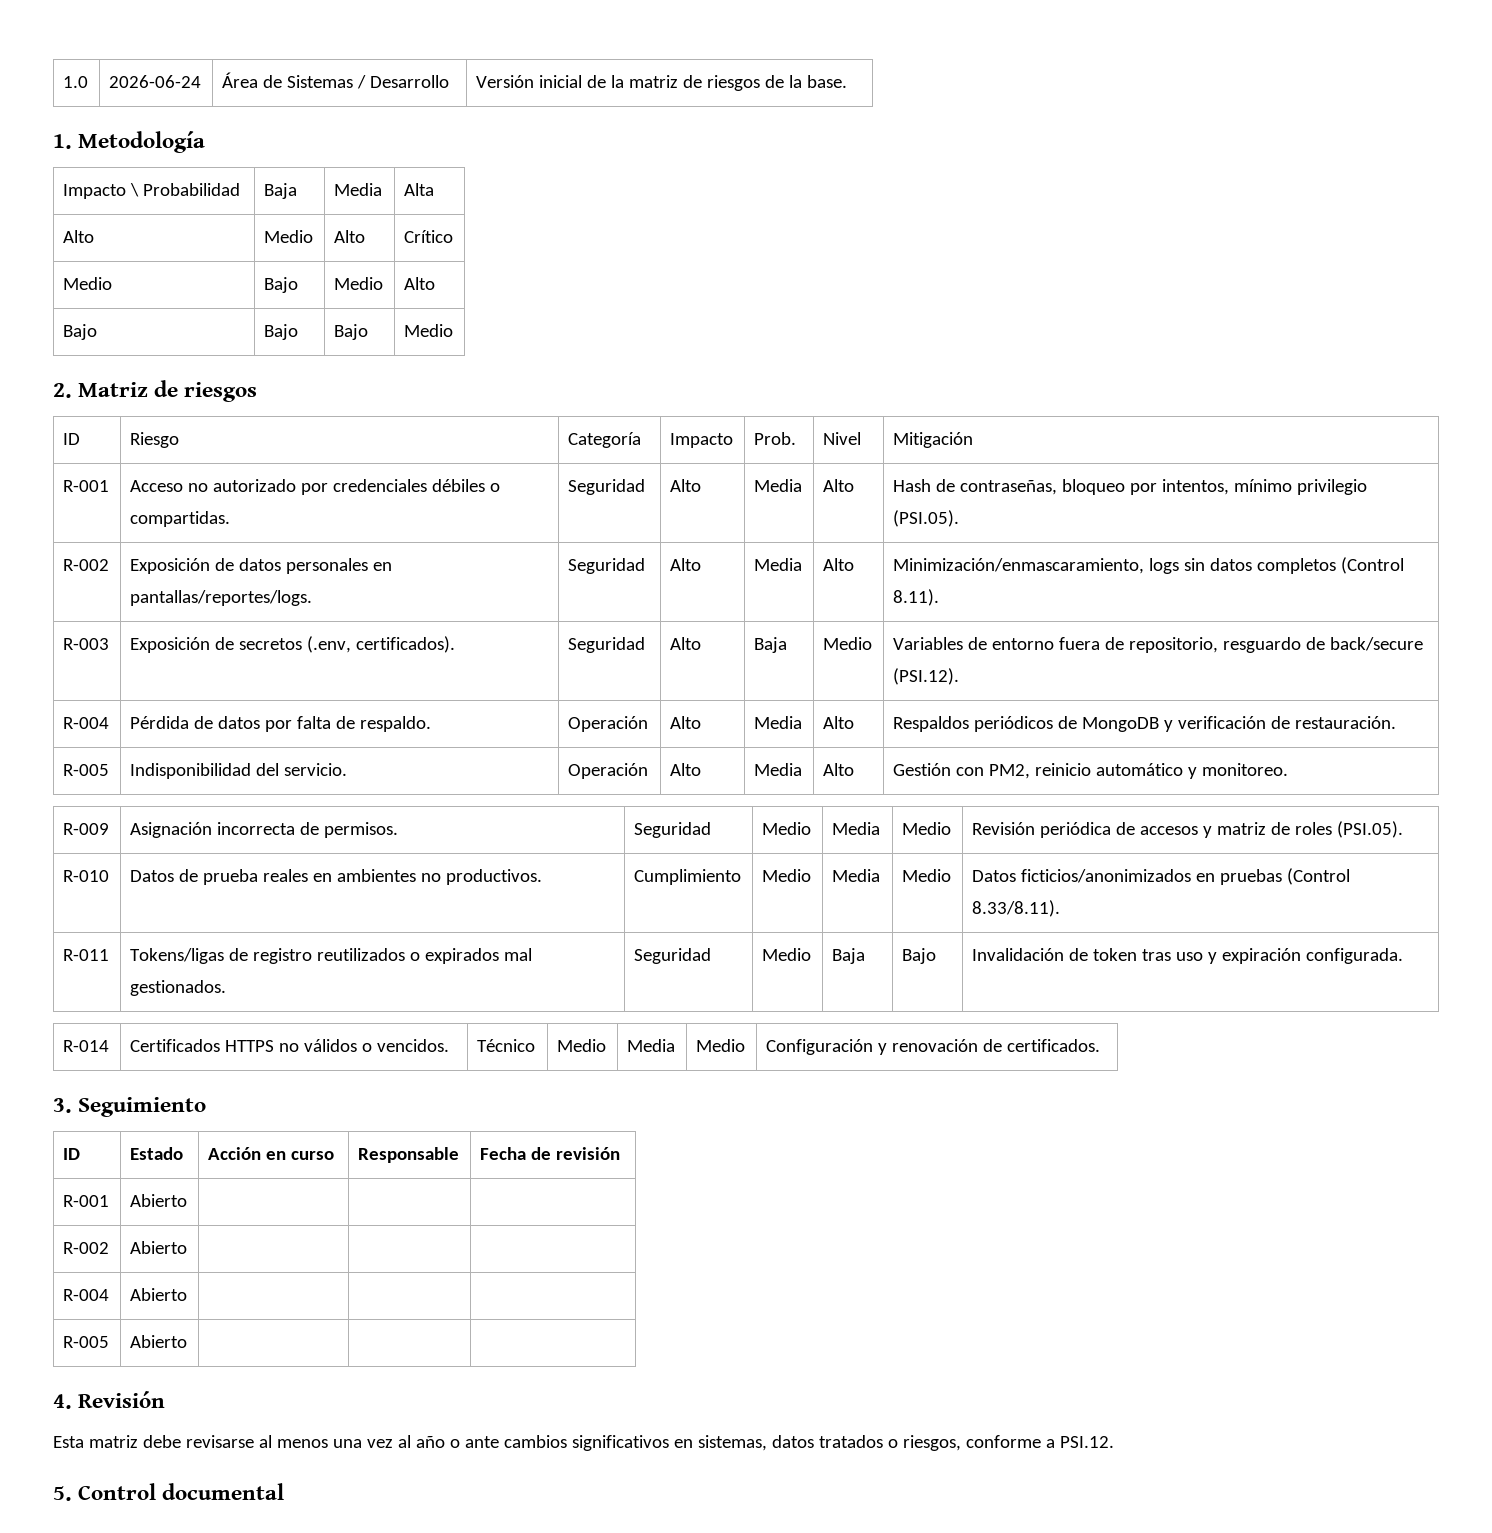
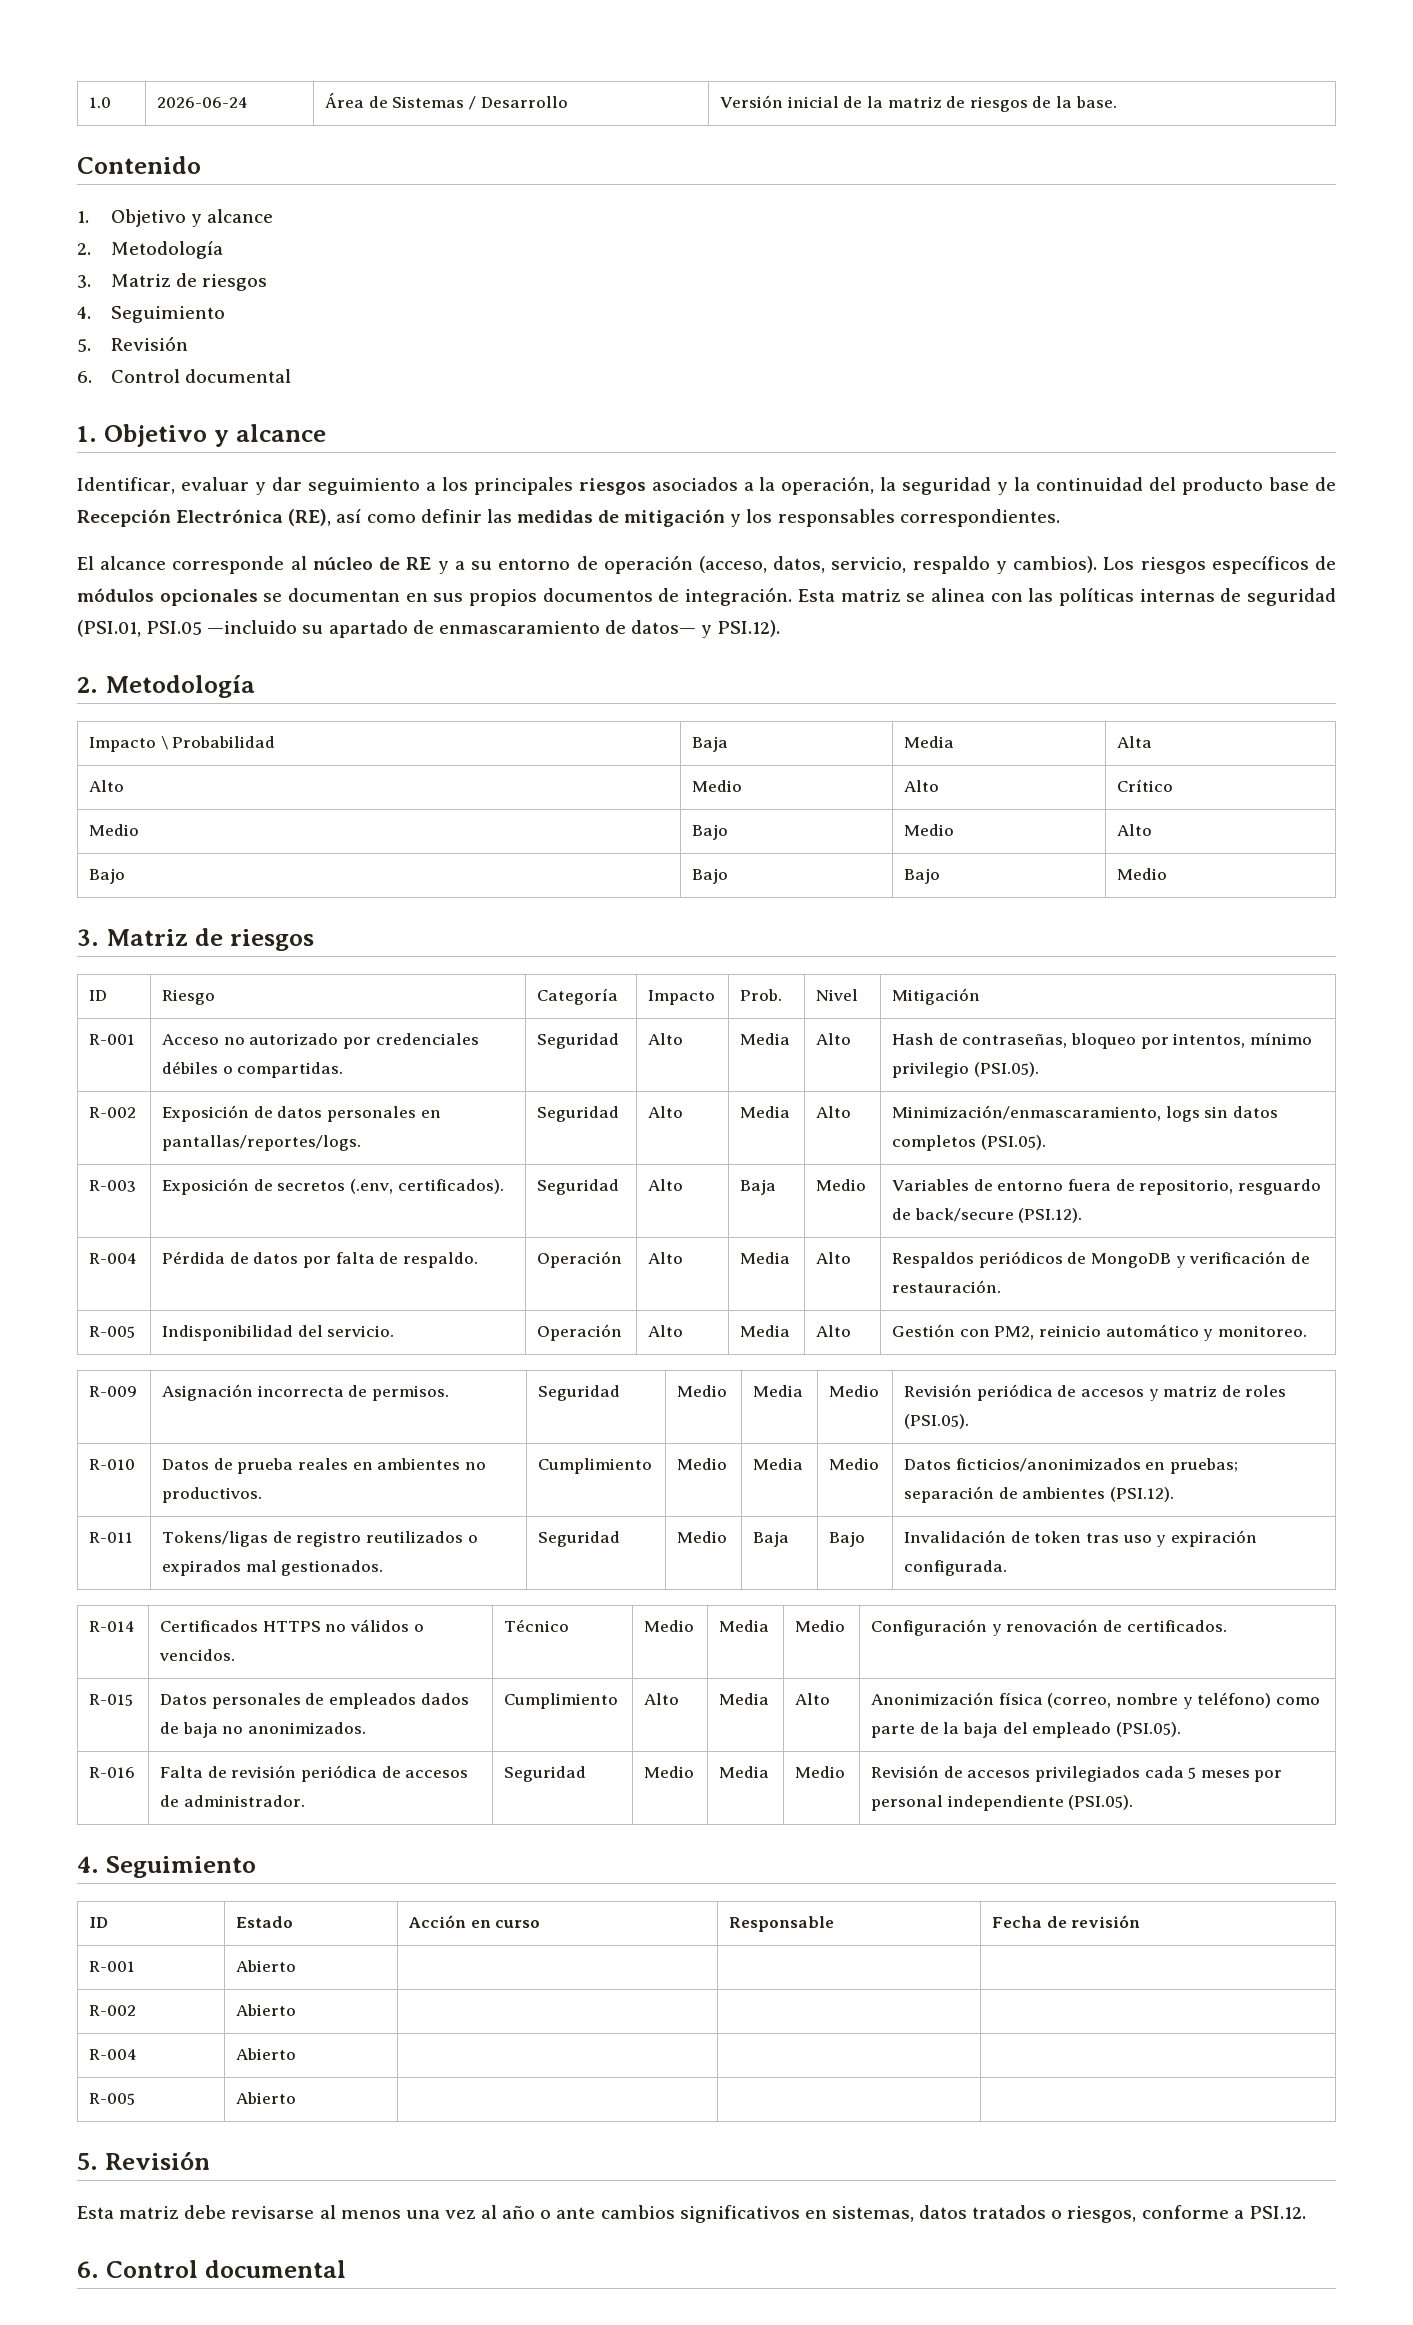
[53,134,72,149] 1. -> [77,156,201,174] [77,209,274,227] [77,241,223,259] [77,273,268,291] [77,306,225,323] [77,336,188,352] [77,369,292,383] [77,424,326,447] [77,476,1337,495] [77,509,1060,527] [77,555,1337,574] [77,587,1337,606] [77,620,781,638] [77,677,98,693] Contenido // 1. Objetivo y alcance // 2. Metodología // 3. Matriz de riesgos // 4. Seguimiento // 5. Revisión // 6. Control documental // 1. Objetivo y alcance // Identificar, evaluar y dar seguimiento a los principales riesgos asociados a la operación, la seguridad y la continuidad del producto base de Recepción Electrónica (RE), así como definir las medidas de mitigación y los responsables correspondientes. // El alcance corresponde al núcleo de RE y a su entorno de operación (acceso, datos, servicio, respaldo y cambios). Los riesgos específicos de módulos opcionales se documentan en sus propios documentos de integración. Esta matriz se alinea con las políticas internas de seguridad (PSI.01, PSI.05 —incluido su apartado de enmascaramiento de datos— y PSI.12). // 2.
[53,383,72,398] 2. -> [77,929,99,946] 3.
[1341,557,1405,574] [893,589,940,606] (Control 8.11). -> [980,1135,1046,1150] (PSI.05).
[1220,868,1351,885] [972,900,1061,917] pruebas (Control 8.33/8.11). -> [1170,1458,1239,1474] [904,1486,1175,1503] pruebas; separación de ambientes (PSI.12).
[53,1098,72,1113] // 3. -> [89,1694,134,1706] [160,1693,469,1709] [160,1722,367,1738] [504,1693,619,1709] [644,1693,680,1705] [719,1693,770,1705] [795,1693,831,1705] [871,1692,1320,1709] [871,1722,1181,1738] [89,1767,136,1778] [160,1765,469,1782] [160,1795,305,1807] [504,1766,587,1782] [644,1766,695,1778] [719,1766,770,1778] [795,1766,846,1778] [871,1765,1283,1782] [871,1795,1134,1811] [77,1856,99,1873] // R-015 | Datos personales de empleados dados de baja no anonimizados. | Cumplimiento | Alto | Media | Alto | Anonimización física (correo, nombre y teléfono) como parte de la baja del empleado (PSI.05). // R-016 | Falta de revisión periódica de accesos de administrador. | Seguridad | Medio | Media | Medio | Revisión de accesos privilegiados cada 5 meses por personal independiente (PSI.05). // 4.
[53,1394,72,1409] 4. -> [77,2153,98,2170] 5.
[53,1486,72,1501] 5. -> [77,2261,99,2278] 6.

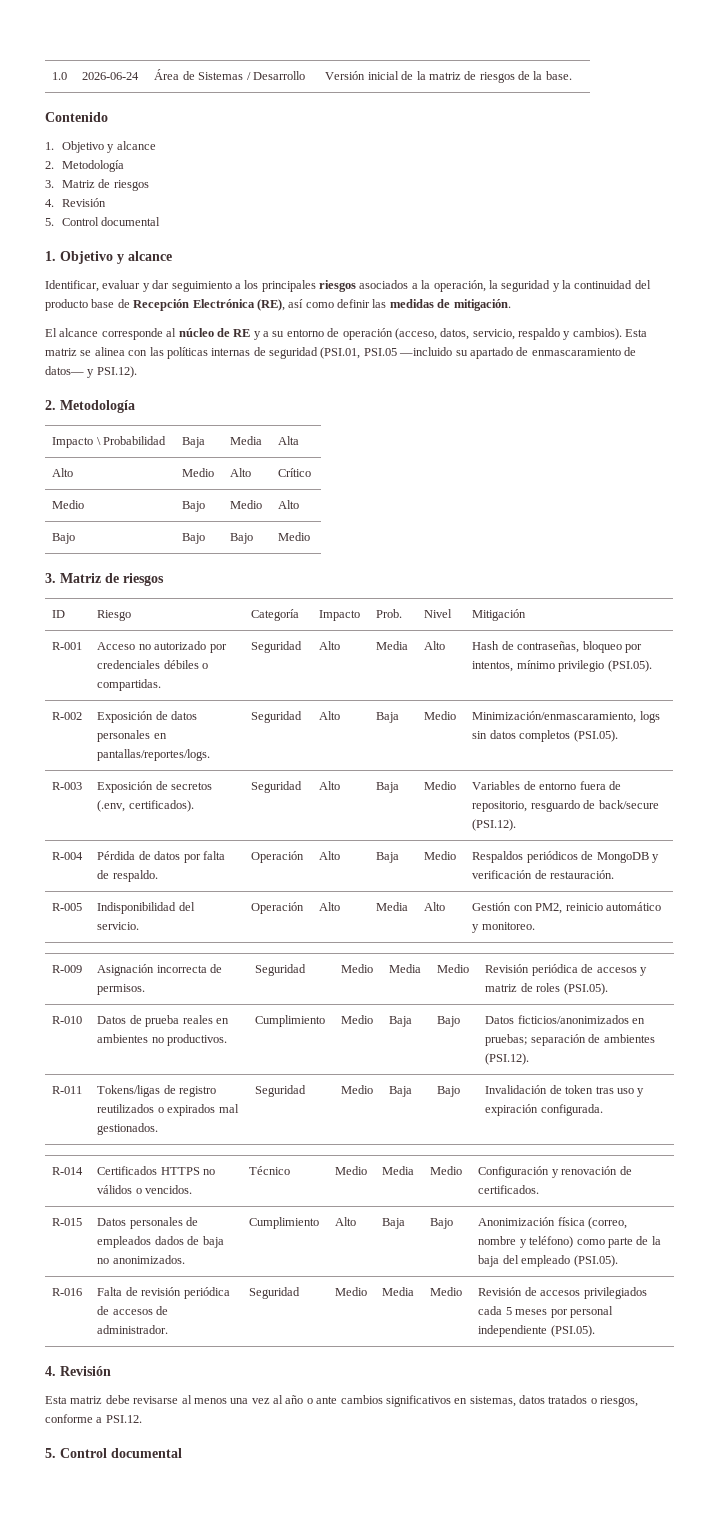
[110,306,225,323] [77,336,188,352] [77,371,92,383] Seguimiento // 5. Revisión // 6. -> [61,198,106,207] [45,218,54,226] Revisión // 5.
[624,509,1060,527] mitigación y los responsables correspondientes. -> [453,299,511,311] mitigación.
[1103,556,1337,574] [77,587,793,606] Los riesgos específicos de módulos opcionales se documentan en sus propios documentos de integración. -> (622, 334) none
[740,1106,791,1118] [816,1106,852,1118] Media | Alto -> [376,712,400,723] [424,711,457,720] Baja | Medio
[740,1252,791,1264] [816,1252,852,1264] Media | Alto -> [376,852,400,863] [424,851,457,860] Baja | Medio
[753,1458,804,1470] [829,1458,880,1470] Media | Medio -> [389,1016,413,1027] [437,1016,461,1027] Baja | Bajo
[719,1693,770,1705] [795,1693,831,1705] Media | Alto -> [382,1218,406,1229] [430,1218,454,1229] Baja | Bajo
[105,1856,256,1878] [89,1917,109,1928] [236,1916,294,1928] [408,1915,541,1928] [729,1916,835,1932] [992,1915,1141,1928] [89,1961,136,1972] [236,1960,297,1972] [89,2005,137,2016] [236,2004,297,2016] [89,2049,138,2060] [236,2048,297,2060] [89,2093,136,2105] [236,2092,297,2104] [77,2153,98,2170] Seguimiento // ID | Estado | Acción en curso | Responsable | Fecha de revisión // R-001 | Abierto | | | // R-002 | Abierto | | | // R-004 | Abierto | | | // R-005 | Abierto | | | // 5. -> (56, 1371) none
[77,2261,99,2278] 6. -> [45,1448,56,1458] 5.

